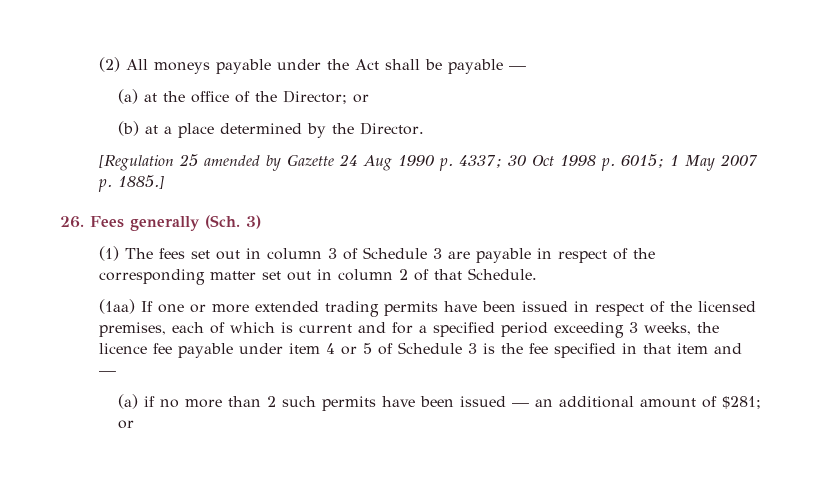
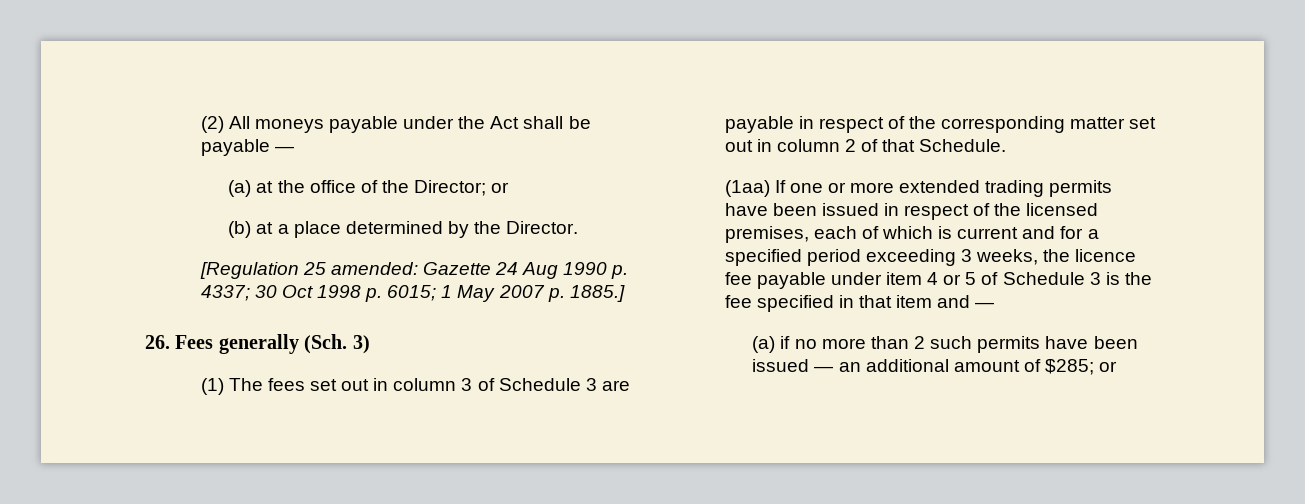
[203,155,281,171] amended by -> [330,262,418,275] amended:
[722,396,762,409] $281; -> [1045,359,1095,375] $285;

